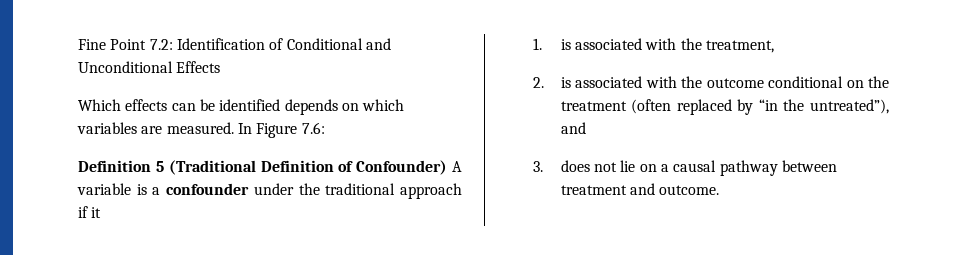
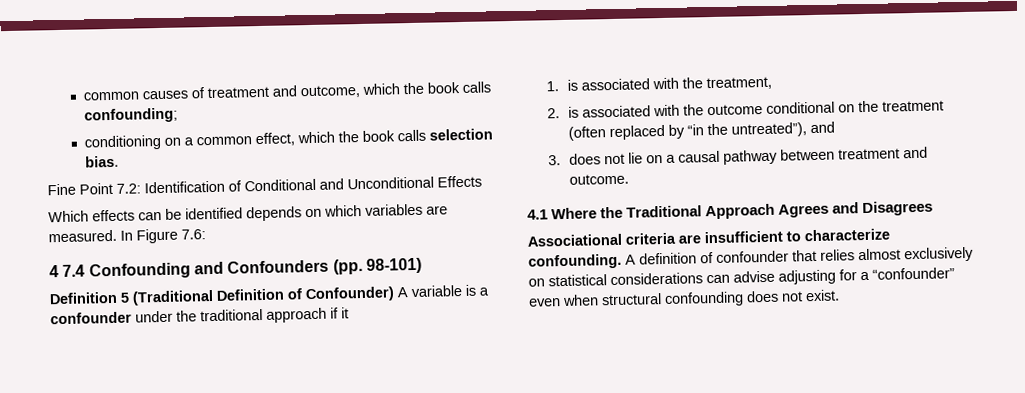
(78, 44) none -> [82,81,491,101] [83,107,178,124] [83,128,493,151] [84,155,119,168] common causes of treatment and outcome, which the book calls confounding; // conditioning on a common effect, which the book calls selection bias. //
(325, 128) none -> [49,257,422,280] // 4 7.4 Confounding and Confounders (pp. 98-101)
(720, 190) none -> [527,200,934,220] [527,228,890,247] [528,246,974,270] [528,267,955,287] [529,289,840,307] // 4.1 Where the Traditional Approach Agrees and Disagrees // Associational criteria are insufficient to characterize confounding. A definition of confounder that relies almost exclusively on statistical considerations can advise adjusting for a “confounder” even when structural confounding does not exist.

